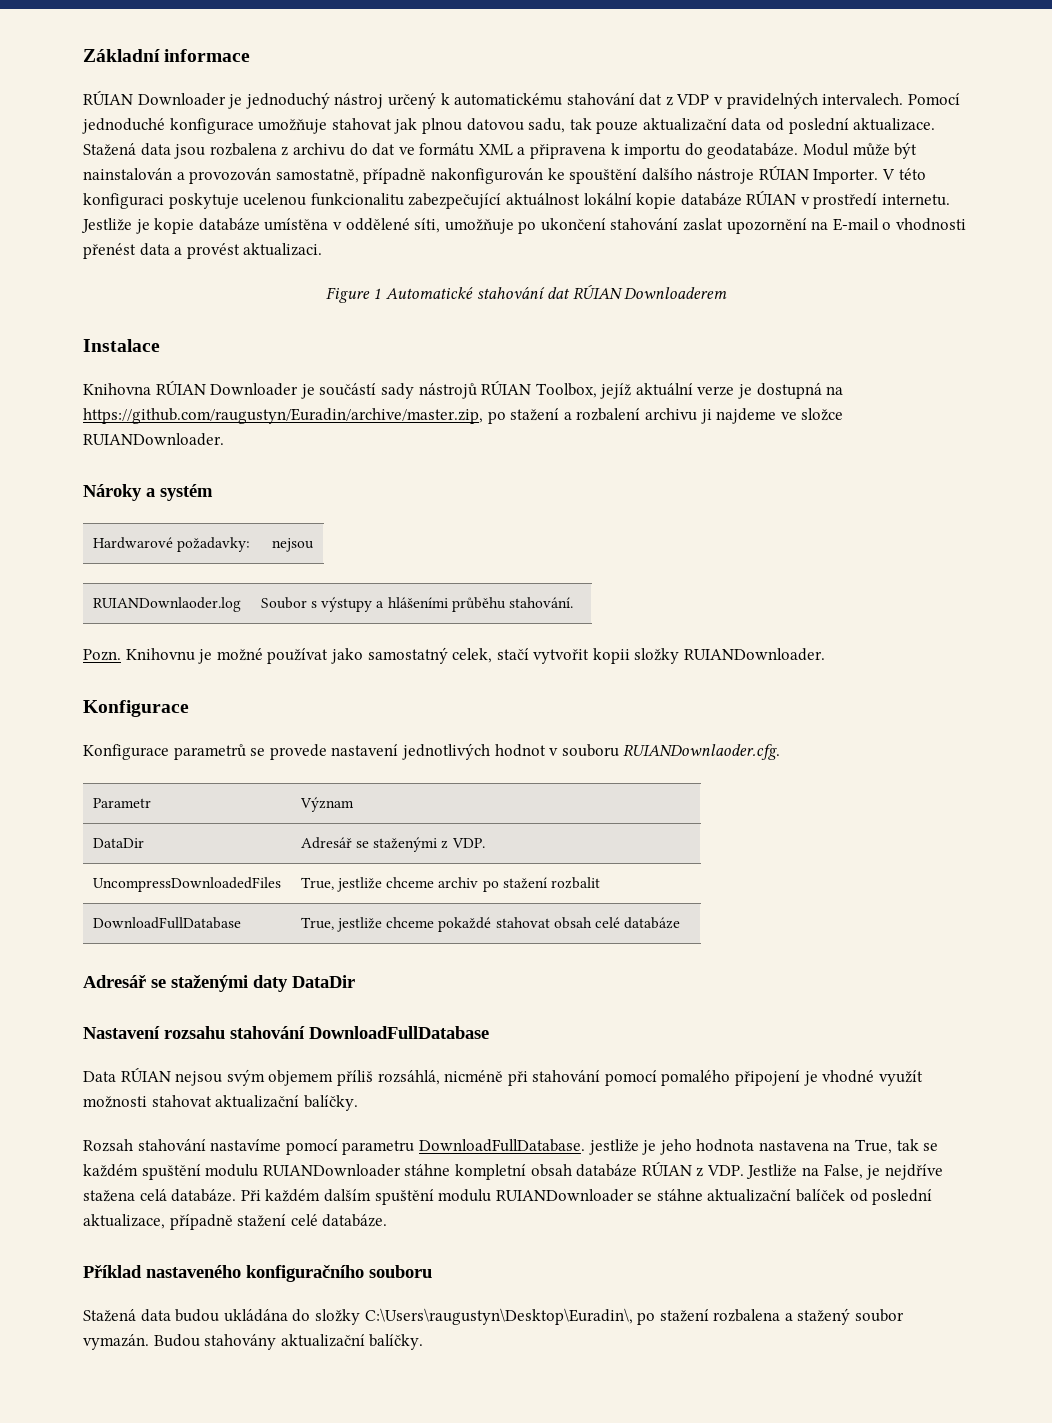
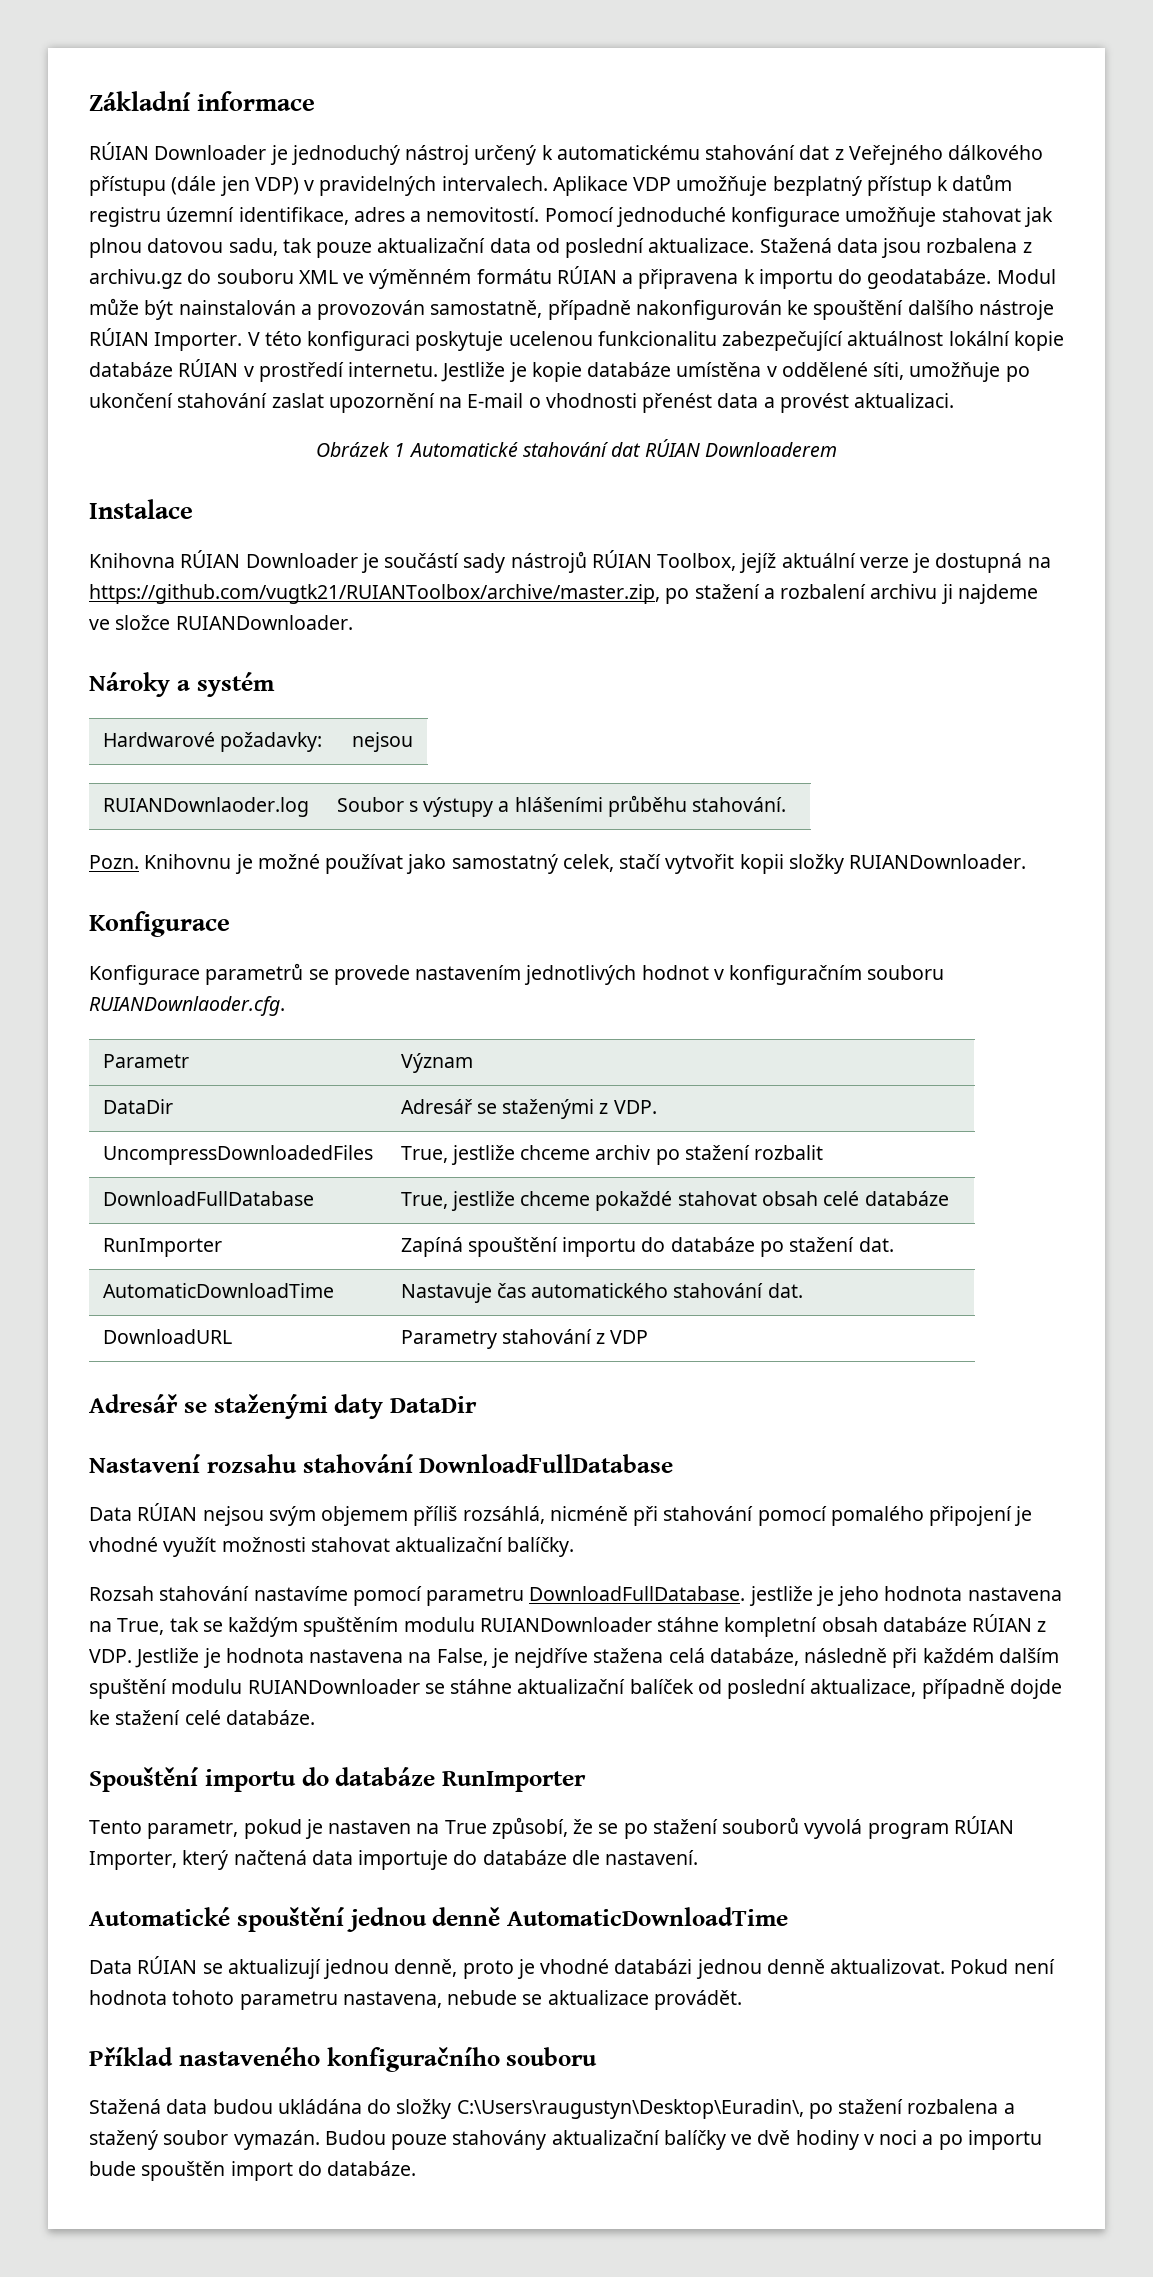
[676,92,904,109] VDP v pravidelných intervalech. -> [848,145,1044,165] [89,174,1013,196] [89,207,540,227] Veřejného dálkového přístupu (dále jen VDP) v pravidelných intervalech. Aplikace VDP umožňuje bezplatný přístup k datům registru územní identifikace, adres a nemovitostí.
[292,143,513,156] archivu do dat ve formátu XML -> [89,266,617,289] archivu.gz do souboru XML ve výměnném formátu RÚIAN
[325,287,370,303] Figure -> [316,442,391,457] Obrázek
[83,408,483,424] https://github.com/raugustyn/Euradin/archive/master.zip, -> [89,584,660,604] https://github.com/vugtk21/RUIANToolbox/archive/master.zip,
[331,744,399,756] nastavení -> [415,965,522,980] nastavením
(559, 752) none -> [729,965,863,985] konfiguračním
(681, 923) none -> [102,1238,222,1257] [400,1237,894,1257] [102,1283,334,1298] [400,1283,803,1303] [102,1329,232,1344] [400,1329,649,1349] // RunImporter | Zapíná spouštění importu do databáze po stažení dat. // AutomaticDownloadTime | Nastavuje čas automatického stahování dat. // DownloadURL | Parametry stahování z VDP
[83,1164,201,1180] každém spuštění -> [228,1617,399,1637] každým spuštěním
(798, 1171) none -> [202,1648,404,1668] je hodnota nastavena
[171,1189,261,1202] databáze. Při -> [709,1648,918,1668] databáze, následně při
(233, 1222) none -> [1009,1679,1062,1699] [89,1710,110,1725] dojde ke
(388, 1220) none -> [89,1767,586,1792] [89,1816,1014,1839] [89,1850,699,1870] [89,1907,788,1932] [89,1956,1055,1979] [89,1990,742,2010] // Spouštění importu do databáze RunImporter // Tento parametr, pokud je nastaven na True způsobí, že se po stažení souborů vyvolá program RÚIAN Importer, který načtená data importuje do databáze dle nastavení. // Automatické spouštění jednou denně AutomaticDownloadTime // Data RÚIAN se aktualizují jednou denně, proto je vhodné databázi jednou denně aktualizovat. Pokud není hodnota tohoto parametru nastavena, nebude se aktualizace provádět.
(200, 1340) none -> [391,2134,448,2150] pouze
[369,1334,424,1350] balíčky. -> [663,2130,1042,2150] [89,2161,417,2181] balíčky ve dvě hodiny v noci a po importu bude spouštěn import do databáze.

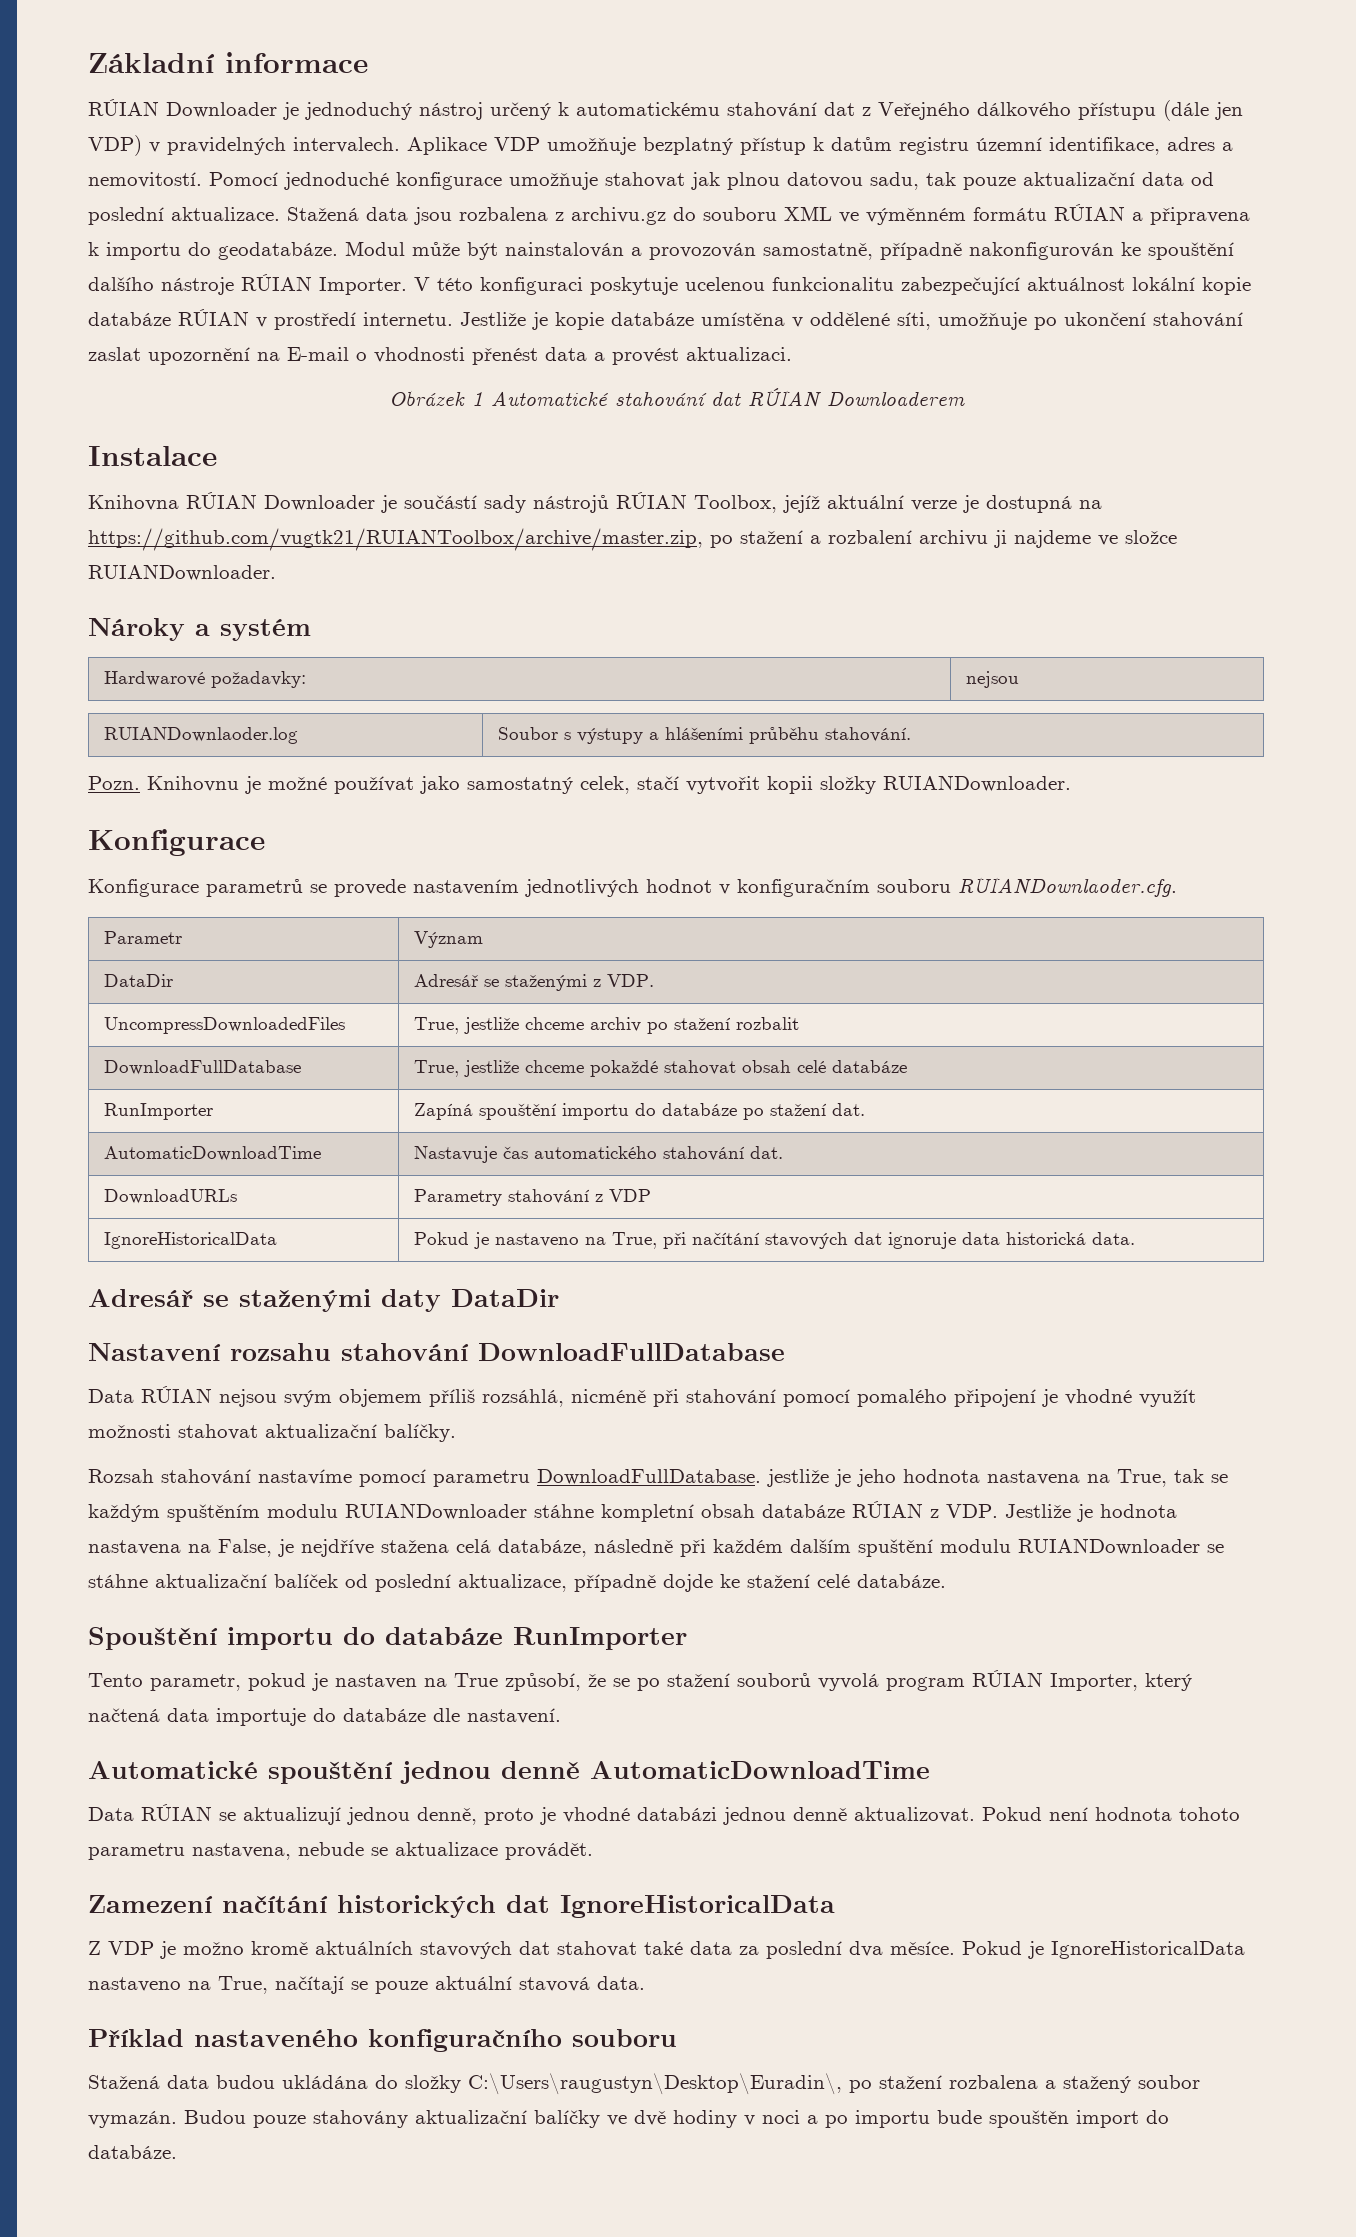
[102,1329,232,1344] DownloadURL -> [103,1189,237,1204] DownloadURLs
(649, 1337) none -> [103,1232,277,1249] [413,1232,1135,1249] // IgnoreHistoricalData | Pokud je nastaveno na True, při načítání stavových dat ignoruje data historická data.
(742, 2000) none -> [88,1895,835,1918] [88,1941,1245,1959] [88,1976,645,1994] // Zamezení načítání historických dat IgnoreHistoricalData // Z VDP je možno kromě aktuálních stavových dat stahovat také data za poslední dva měsíce. Pokud je IgnoreHistoricalData nastaveno na True, načítají se pouze aktuální stavová data.

